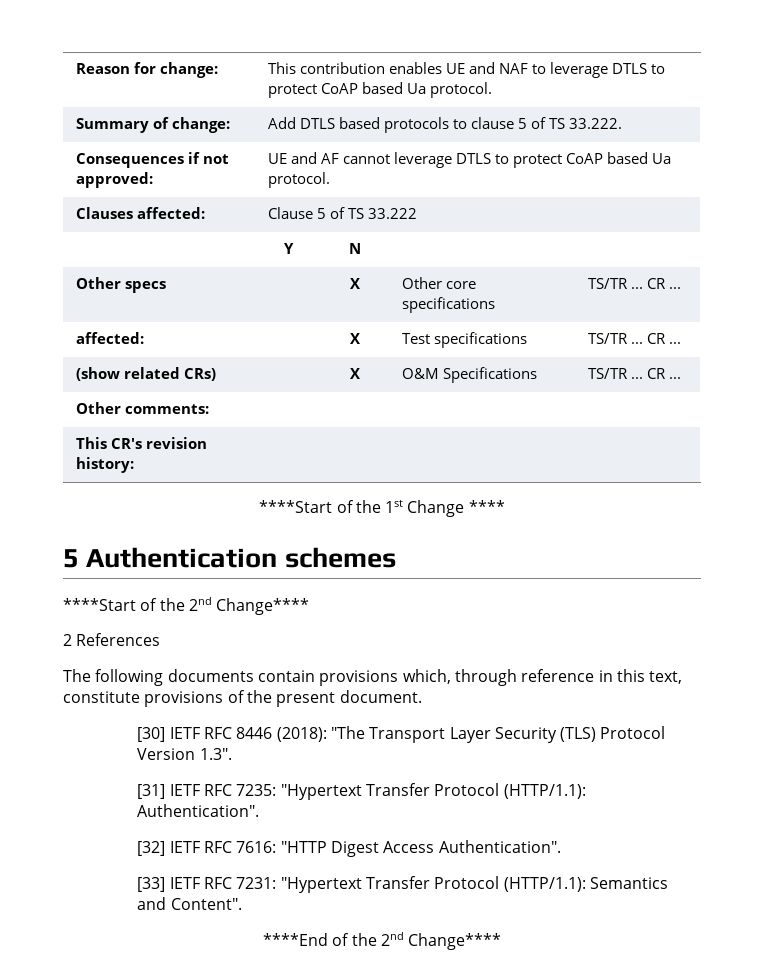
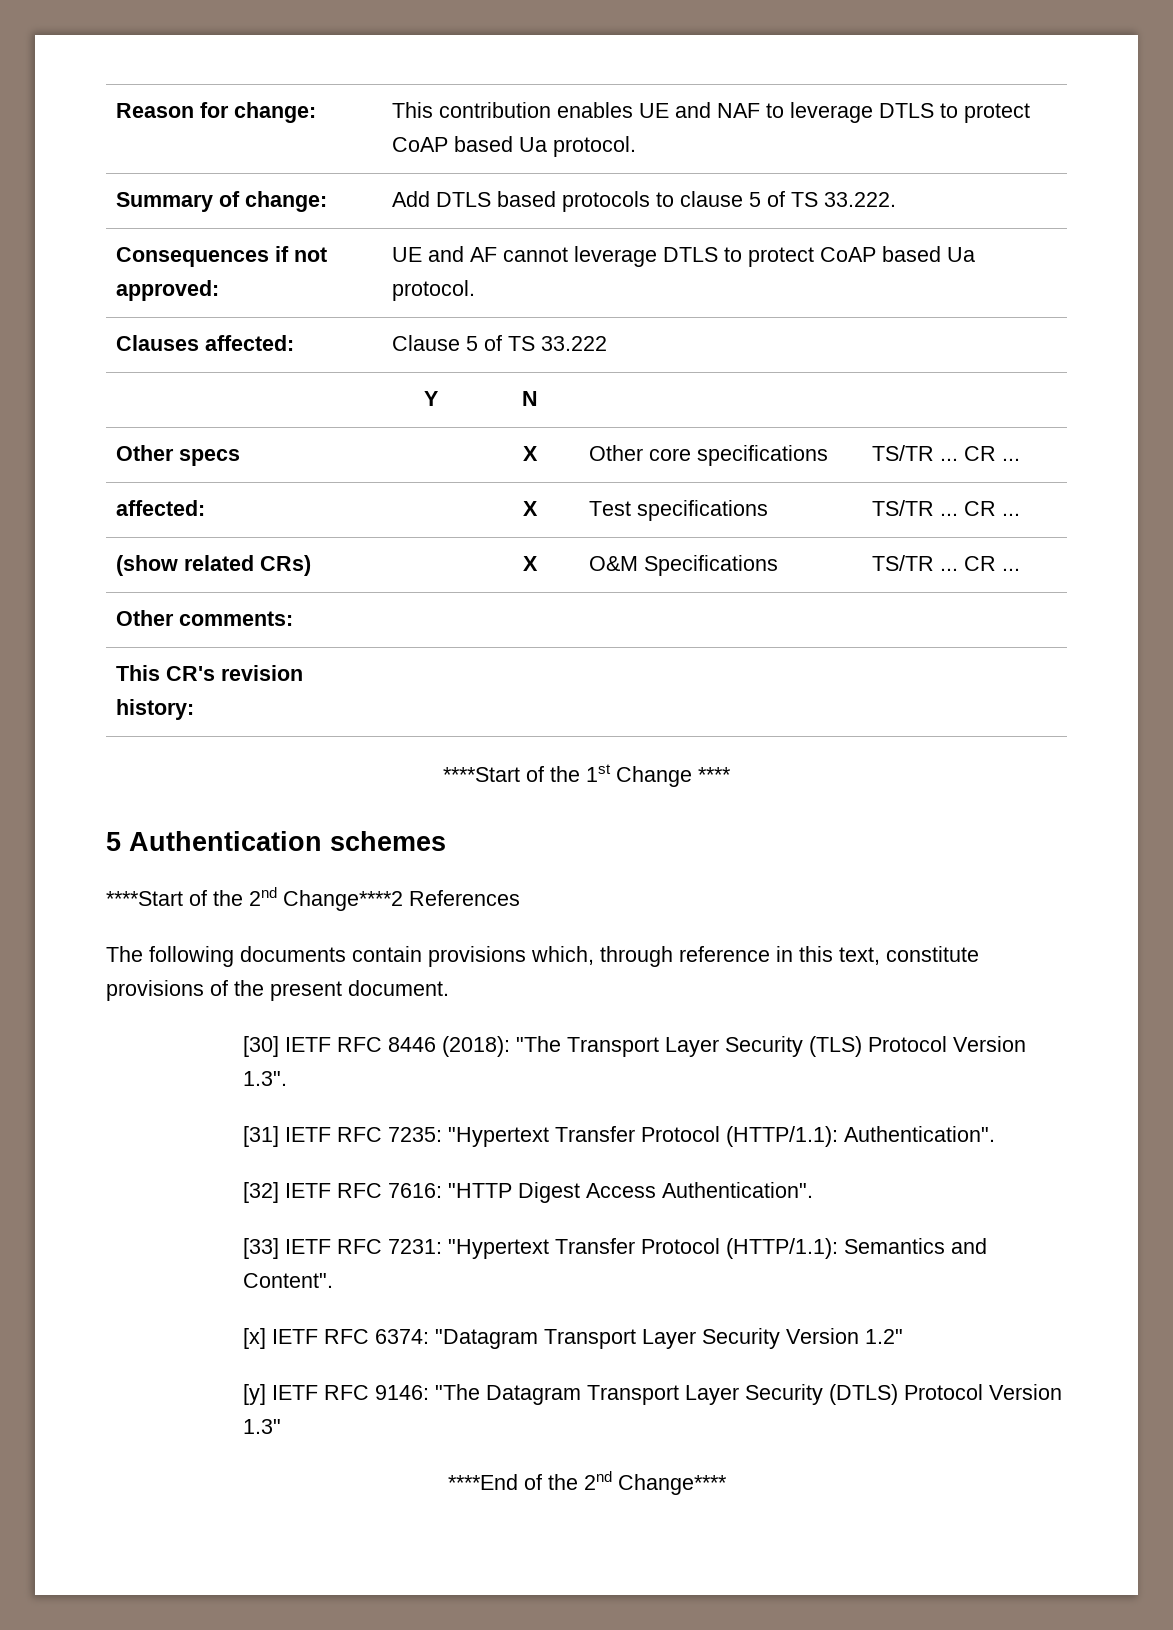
[216,598,310,615] [63,634,72,646] Change**** // 2 -> [283,890,403,911] Change****2
(242, 904) none -> [242,1328,903,1349] [242,1384,1062,1405] [242,1419,281,1434] // [x] IETF RFC 6374: "Datagram Transport Layer Security Version 1.2" // [y] IETF RFC 9146: "The Datagram Transport Layer Security (DTLS) Protocol Version 1.3"

